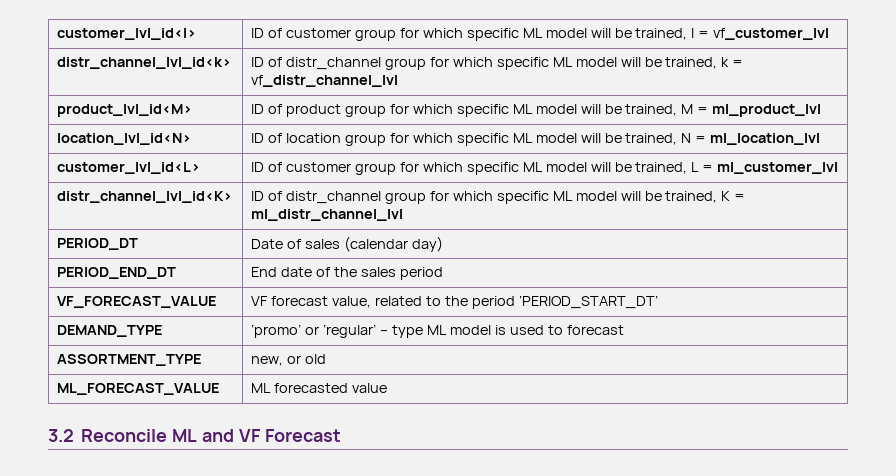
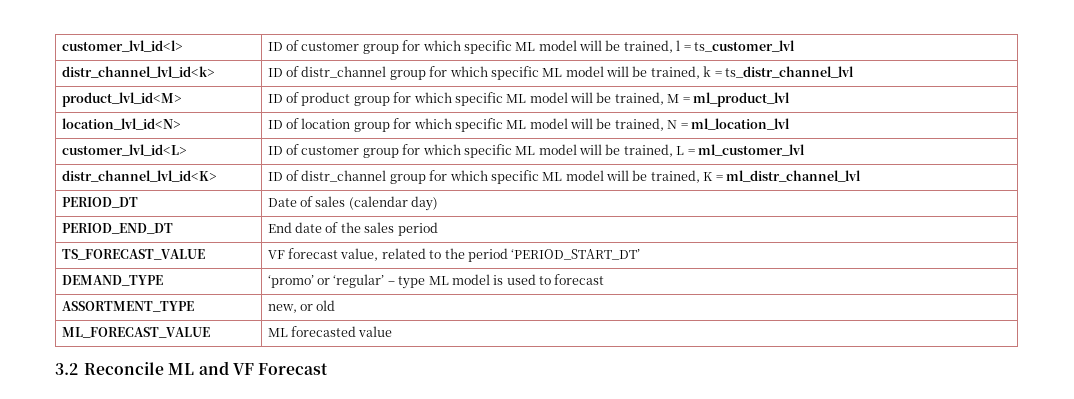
[713,28,830,40] vf_customer_lvl -> [693,40,795,52] ts_customer_lvl
[251,75,399,87] vf_distr_channel_lvl -> [724,66,854,78] ts_distr_channel_lvl
[57,296,217,308] VF_FORECAST_VALUE -> [61,249,205,260] TS_FORECAST_VALUE

